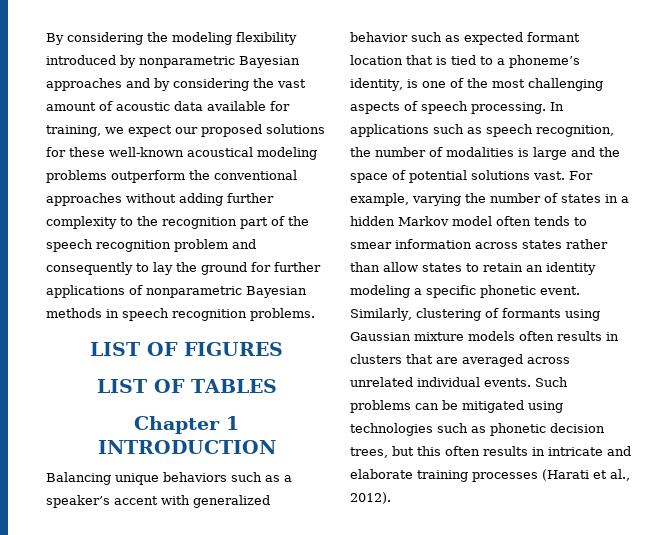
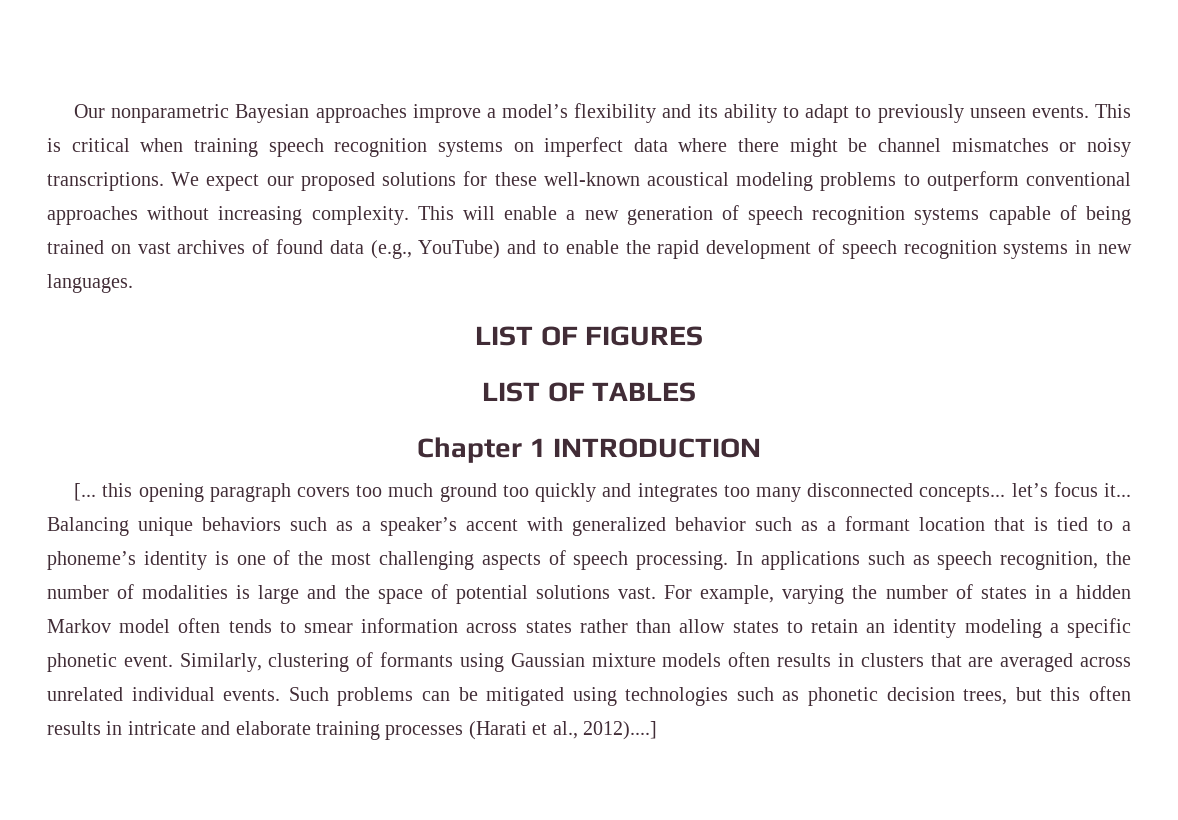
[46,32,297,45] [46,55,300,68] [46,78,306,91] [46,101,290,111] [46,125,124,137] By considering the modeling flexibility introduced by nonparametric Bayesian approaches and by considering the vast amount of acoustic data available for training, we -> [74,103,1131,123] [47,137,1131,157] [47,172,200,191] Our nonparametric Bayesian approaches improve a model’s flexibility and its ability to adapt to previously unseen events. This is critical when training speech recognition systems on imperfect data where there might be channel mismatches or noisy transcriptions. We
[111,170,210,183] outperform the -> [903,171,1019,191] to outperform
[179,193,274,206] [46,216,309,229] [46,239,256,252] [46,262,321,275] [46,285,307,298] [46,308,315,321] adding further complexity to the recognition part of the speech recognition problem and consequently to lay the ground for further applications of nonparametric Bayesian methods in speech recognition problems. -> [218,205,1131,225] [47,239,1132,259] [47,274,133,293] increasing complexity. This will enable a new generation of speech recognition systems capable of being trained on vast archives of found data (e.g., YouTube) and to enable the rapid development of speech recognition systems in new languages.
(276, 447) none -> [74,482,1131,502] [... this opening paragraph covers too much ground too quickly and integrates too many disconnected concepts... let’s focus it...
[464,32,523,45] expected -> [827,521,836,531] a
[350,78,403,91] identity, -> [143,551,207,570] identity
[350,492,391,504] 2012). -> [582,721,657,740] 2012)....]

